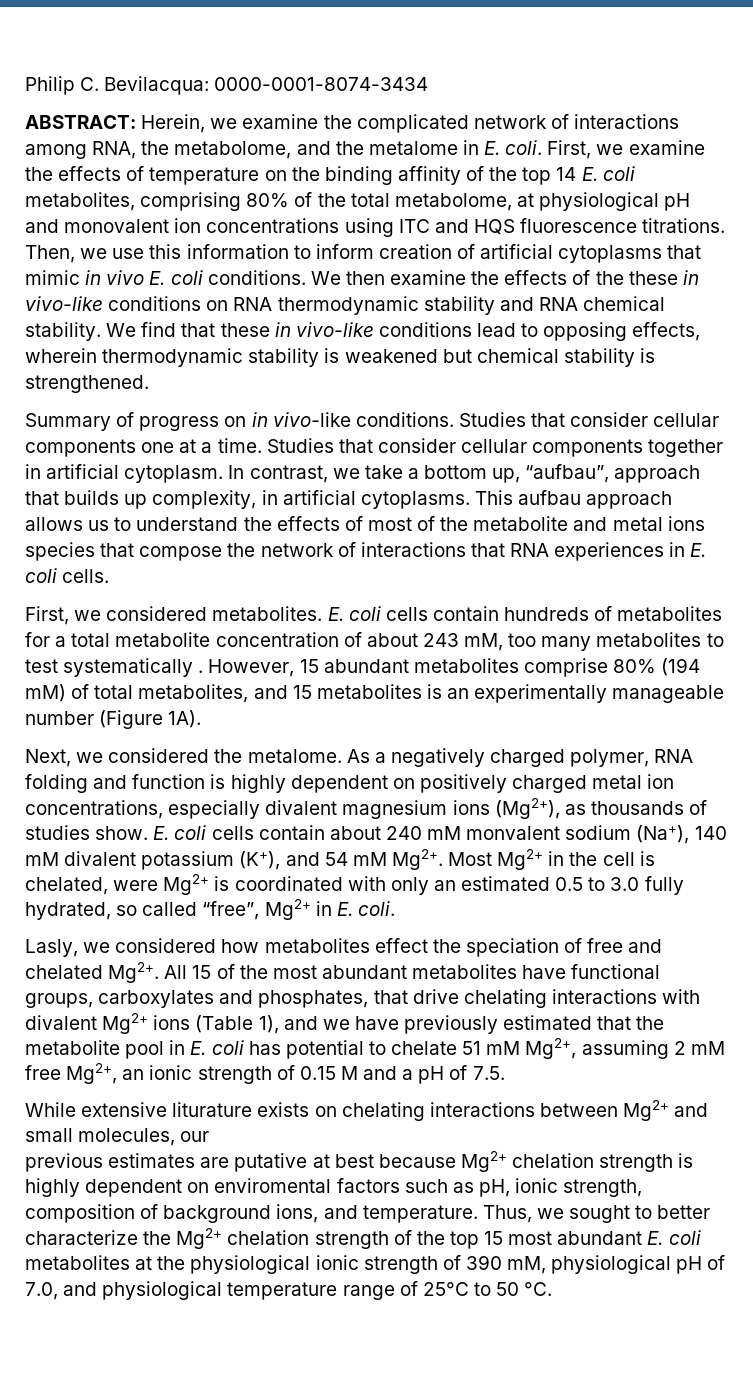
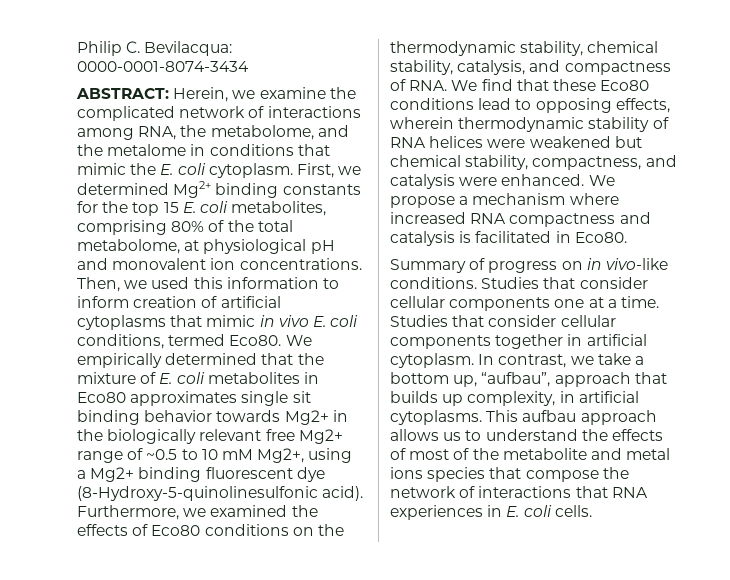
[484,140,705,159] [25,166,577,185] E. coli. First, we examine the effects of temperature on the binding affinity of the top 14 -> [209,144,330,156] [77,163,362,178] [77,181,361,198] [77,201,179,216] conditions that mimic the E. coli cytoplasm. First, we determined Mg2+ binding constants for the top 15
[206,218,726,237] concentrations using ITC and HQS fluorescence titrations. -> [239,258,362,270] concentrations.
[112,248,145,259] use -> [151,277,190,289] used
[207,270,699,285] [25,296,666,315] [25,322,101,341] conditions. We then examine the effects of the these in vivo-like conditions on RNA thermodynamic stability and RNA chemical stability. -> [77,334,312,349] [77,353,324,368] [77,372,319,384] [77,391,311,406] [77,410,348,425] [77,429,343,444] [77,448,353,463] [77,467,325,482] [77,486,364,501] [77,505,318,520] [77,524,344,536] [390,41,659,56] [390,60,671,75] [390,79,448,91] conditions, termed Eco80. We empirically determined that the mixture of E. coli metabolites in Eco80 approximates single sit binding behavior towards Mg2+ in the biologically relevant free Mg2+ range of ~0.5 to 10 mM Mg2+, using a Mg2+ binding fluorescent dye (8-Hydroxy-5-quinolinesulfonic acid). Furthermore, we examined the effects of Eco80 conditions on the thermodynamic stability, chemical stability, catalysis, and compactness of RNA.
[274,322,374,337] in vivo-like -> [600,80,650,91] Eco80
[324,348,656,367] [25,375,149,393] is weakened but chemical stability is strengthened. -> [652,117,669,129] [390,136,642,148] [390,155,677,170] [390,174,615,189] [390,193,619,208] [390,212,651,227] [390,231,627,246] of RNA helices were weakened but chemical stability, compactness, and catalysis were enhanced. We propose a mechanism where increased RNA compactness and catalysis is facilitated in Eco80.
[25,606,723,625] [25,632,724,651] [25,658,701,677] [25,684,725,703] [25,710,202,729] [25,748,694,767] [25,774,675,793] [25,798,708,819] [25,825,727,844] [25,849,655,870] [25,874,684,895] [25,899,395,920] [25,938,663,957] [25,962,661,983] [25,989,701,1008] [25,1013,665,1034] [25,1038,725,1059] [25,1063,505,1084] [25,1100,709,1121] [25,1128,210,1146] [25,1151,694,1172] [25,1178,643,1197] [25,1204,711,1223] [25,1228,701,1249] [25,1255,726,1274] [25,1281,553,1300] // First, we considered metabolites. E. coli cells contain hundreds of metabolites for a total metabolite concentration of about 243 mM, too many metabolites to test systematically . However, 15 abundant metabolites comprise 80% (194 mM) of total metabolites, and 15 metabolites is an experimentally manageable number (Figure 1A). // Next, we considered the metalome. As a negatively charged polymer, RNA folding and function is highly dependent on positively charged metal ion concentrations, especially divalent magnesium ions (Mg2+), as thousands of studies show. E. coli cells contain about 240 mM monvalent sodium (Na+), 140 mM divalent potassium (K+), and 54 mM Mg2+. Most Mg2+ in the cell is chelated, were Mg2+ is coordinated with only an estimated 0.5 to 3.0 fully hydrated, so called “free”, Mg2+ in E. coli. // Lasly, we considered how metabolites effect the speciation of free and chelated Mg2+. All 15 of the most abundant metabolites have functional groups, carboxylates and phosphates, that drive chelating interactions with divalent Mg2+ ions (Table 1), and we have previously estimated that the metabolite pool in E. coli has potential to chelate 51 mM Mg2+, assuming 2 mM free Mg2+, an ionic strength of 0.15 M and a pH of 7.5. // While extensive liturature exists on chelating interactions between Mg2+ and small molecules, our // previous estimates are putative at best because Mg2+ chelation strength is highly dependent on enviromental factors such as pH, ionic strength, composition of background ions, and temperature. Thus, we sought to better characterize the Mg2+ chelation strength of the top 15 most abundant E. coli metabolites at the physiological ionic strength of 390 mM, physiological pH of 7.0, and physiological temperature range of 25°C to 50 °C. -> (592, 511) none

